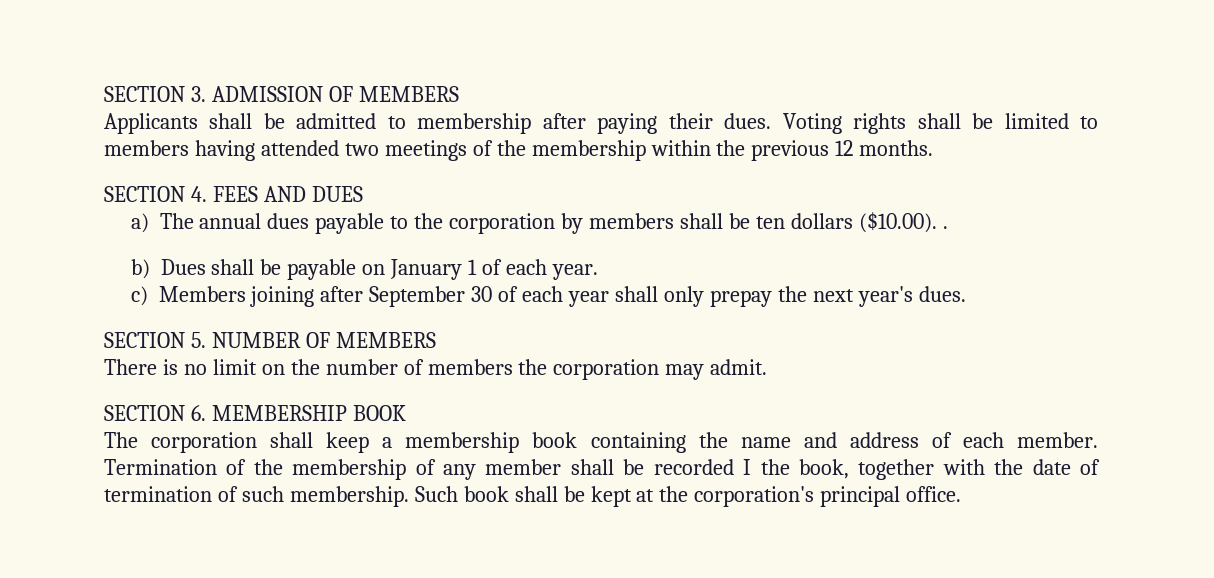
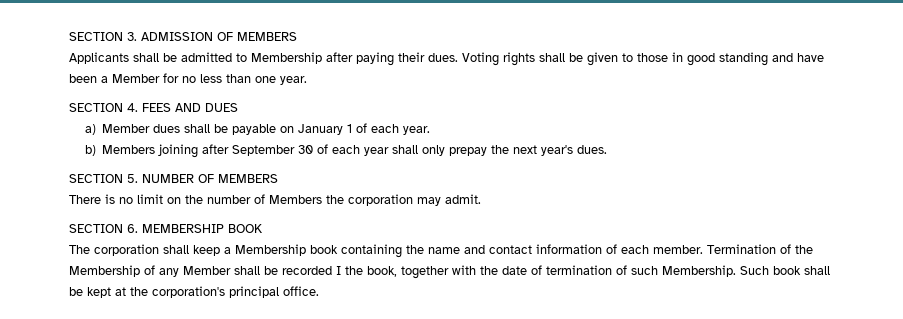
[417,113,532,134] membership -> [251,52,322,64] Membership
[1004,113,1098,129] [104,140,934,161] limited to members having attended two meetings of the membership within the previous 12 months. -> [587,52,824,66] [69,73,307,85] given to those in good standing and have been a Member for no less than one year.
[159,212,948,234] [130,259,206,279] The annual dues payable to the corporation by members shall be ten dollars ($10.00). . // b) Dues -> [102,124,181,133] Member dues
[130,286,148,306] c) -> [84,145,96,156] b)
[427,359,513,375] members -> [269,195,322,204] Members
[405,432,520,453] membership -> [235,244,306,256] Membership
[849,432,919,448] address -> [489,244,602,254] contact information
[292,459,407,480] membership -> [69,265,140,277] Membership
[485,459,562,475] member -> [183,266,231,275] Member
[289,486,409,507] membership. -> [662,265,736,277] Membership.

